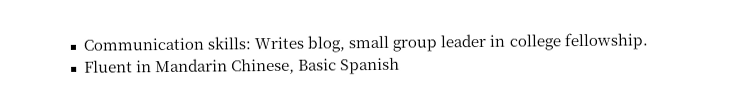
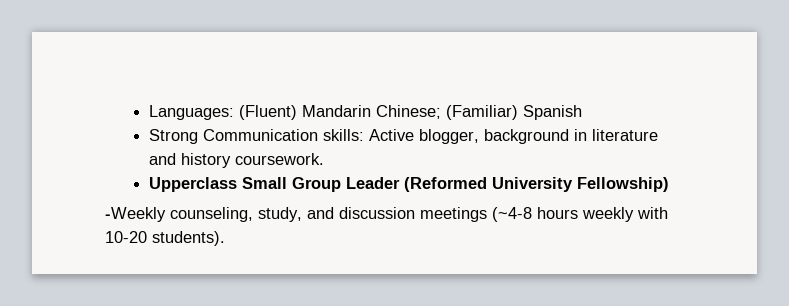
[83,32,648,53] [84,57,401,75] Communication skills: Writes blog, small group leader in college fellowship. // Fluent in Mandarin Chinese, Basic Spanish -> [148,105,582,120] [148,129,658,144] [148,153,324,168] [148,177,669,192] [105,207,668,222] [105,231,225,246] Languages: (Fluent) Mandarin Chinese; (Familiar) Spanish // Strong Communication skills: Active blogger, background in literature and history coursework. // Upperclass Small Group Leader (Reformed University Fellowship) // -Weekly counseling, study, and discussion meetings (~4-8 hours weekly with 10-20 students).

